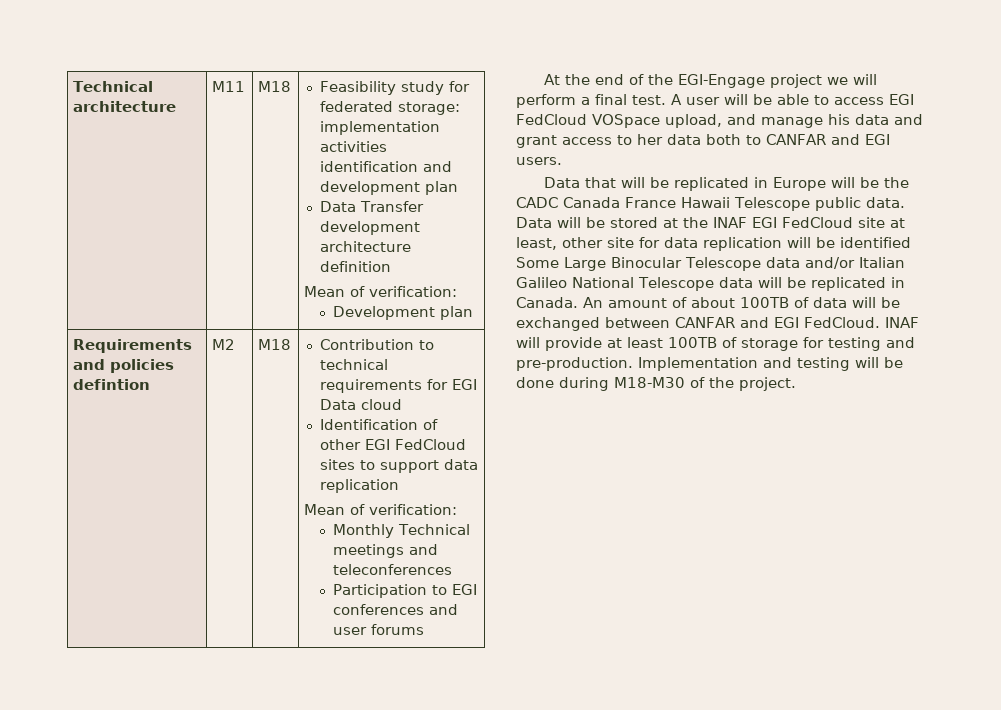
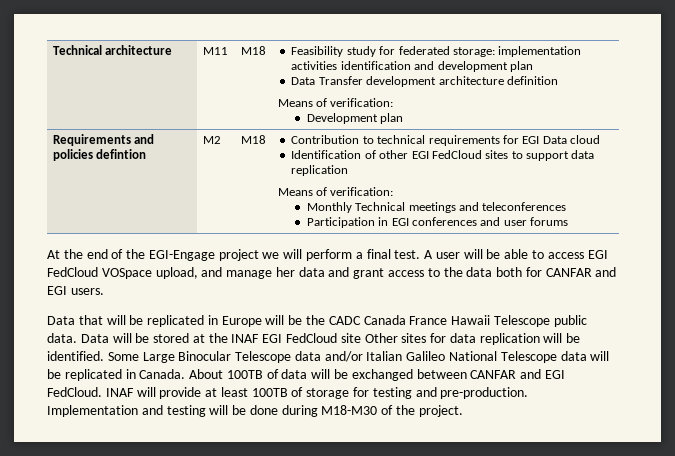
[303,286,345,297] Mean -> [277,99,313,107] Means
[303,504,345,515] Mean -> [277,188,313,196] Means
[432,585,448,595] to -> [378,217,389,226] in
[828,114,850,125] his -> [275,267,295,277] her
[637,134,663,145] her -> [443,267,463,277] the
[746,135,761,145] to -> [525,267,542,277] for
[890,218,905,228] [516,237,634,250] at least, other site -> [364,333,427,343] Other sites
[840,237,911,248] identified -> [47,351,104,361] identified.
[583,297,735,308] An amount of about -> [189,369,224,379] About

